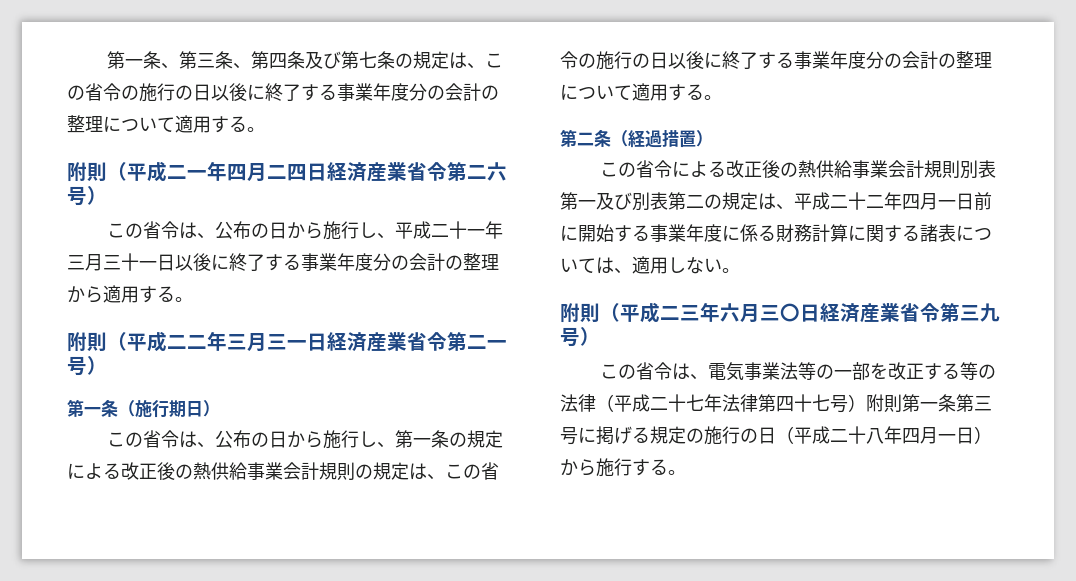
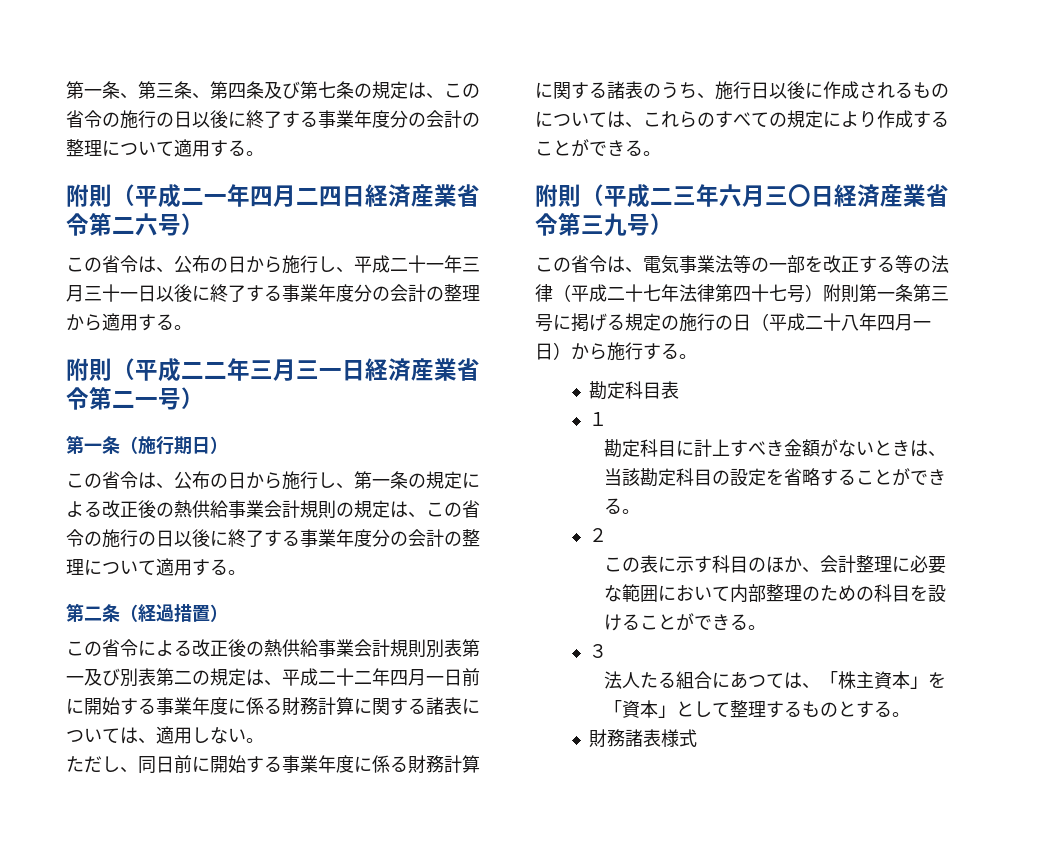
(740, 270) none -> [66,755,480,774] [535,81,949,100] [535,110,949,128] [535,139,661,157] // ただし、同日前に開始する事業年度に係る財務計算に関する諸表のうち、施行日以後に作成されるものについては、これらのすべての規定により作成することができる。
(686, 472) none -> [589,381,680,400] [589,412,608,426] [604,439,947,458] [604,468,947,487] [604,498,641,514] [589,528,608,542] [604,555,947,574] [604,584,947,603] [604,613,767,631] [589,644,608,658] [604,671,947,689] [604,700,911,718] [589,729,698,747] // 勘定科目表 // １ // 勘定科目に計上すべき金額がないときは、当該勘定科目の設定を省略することができる。 // ２ // この表に示す科目のほか、会計整理に必要な範囲において内部整理のための科目を設けることができる。 // ３ // 法人たる組合にあつては、「株主資本」を「資本」として整理するものとする。 // 財務諸表様式

